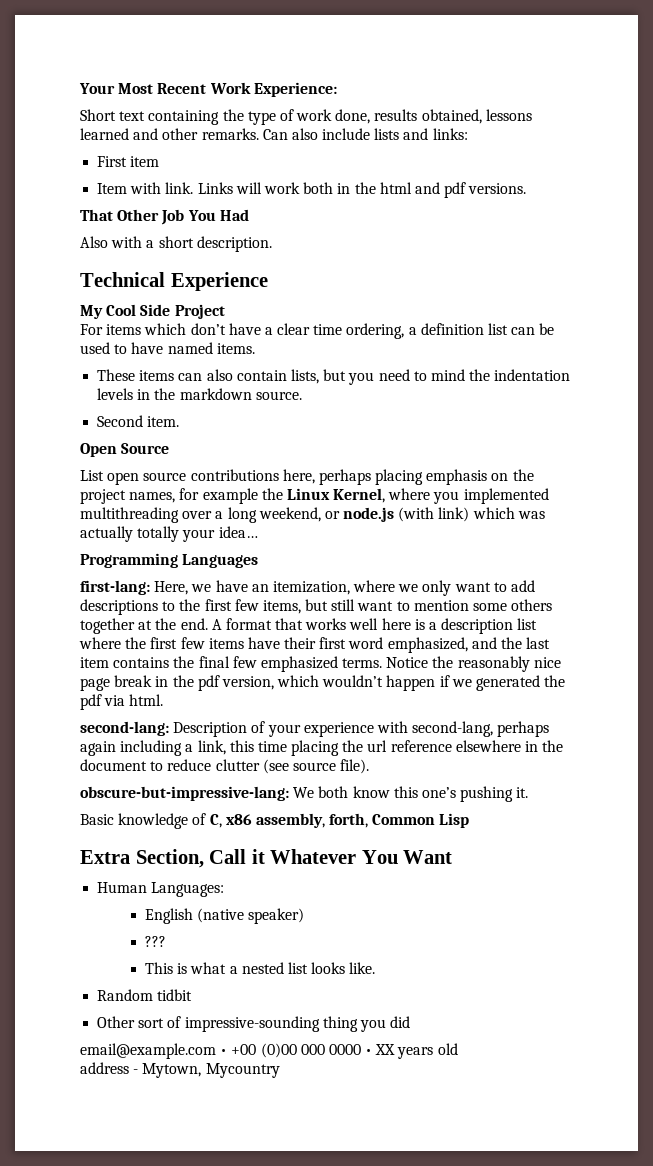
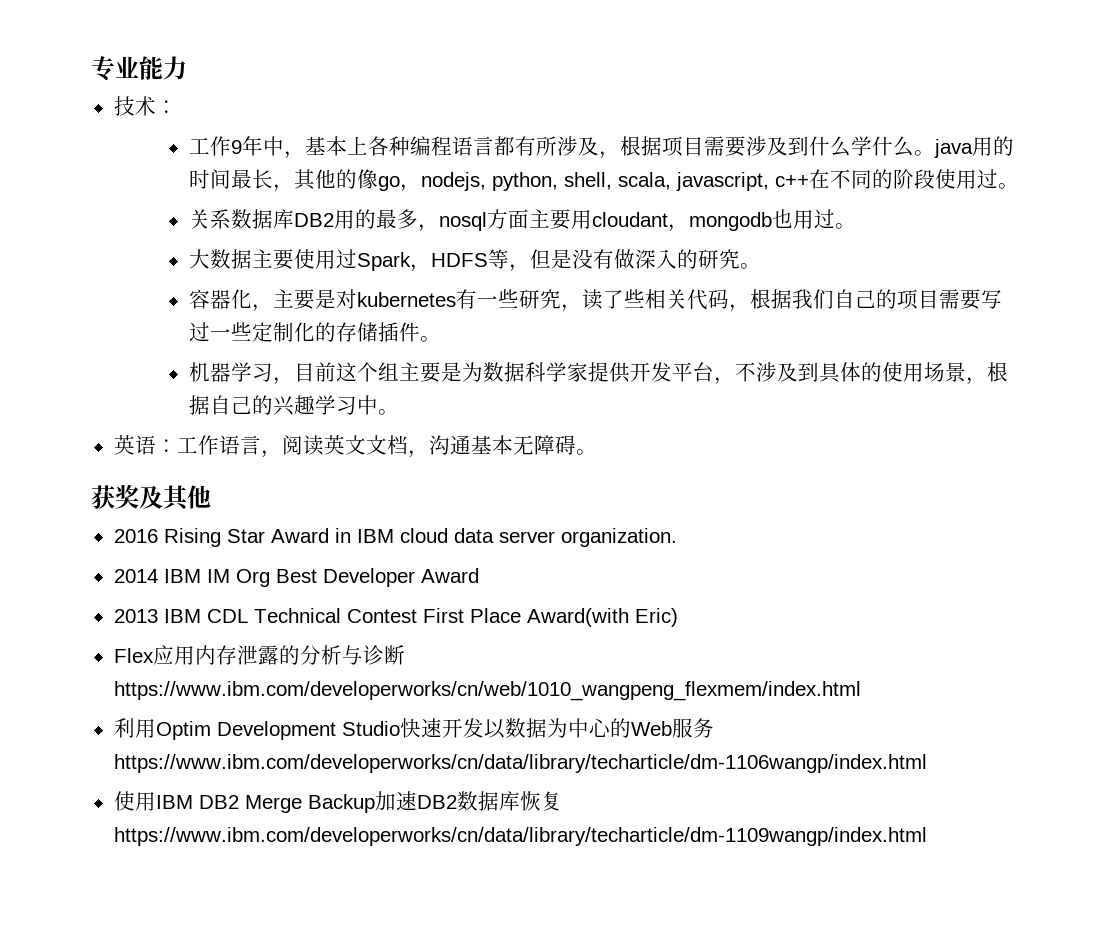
[79,82,337,97] [80,109,532,125] [80,128,468,140] [97,156,160,167] [97,182,527,198] [80,209,249,225] [80,236,272,252] [80,272,268,291] [80,304,225,319] [80,323,555,339] [80,342,255,354] [97,369,571,385] [97,388,302,400] [97,415,180,427] [80,443,170,457] [80,469,534,485] [80,488,549,504] [80,507,545,523] [80,526,258,542] [80,553,259,568] [80,580,536,596] [80,599,553,615] [80,618,538,634] [79,637,551,653] [80,656,561,672] [80,675,566,691] [80,694,164,710] [80,721,550,737] [80,740,564,756] [80,759,370,774] [80,786,529,802] [80,813,470,829] [80,849,453,868] [97,882,225,897] [144,908,305,924] [144,936,166,947] [144,962,376,974] [97,989,193,1001] [97,1016,411,1032] [80,1043,458,1059] [80,1062,280,1078] Your Most Recent Work Experience: // Short text containing the type of work done, results obtained, lessons learned and other remarks. Can also include lists and links: // First item // Item with link. Links will work both in the html and pdf versions. // That Other Job You Had // Also with a short description. // Technical Experience // My Cool Side Project // For items which don’t have a clear time ordering, a definition list can be used to have named items. // These items can also contain lists, but you need to mind the indentation levels in the markdown source. // Second item. // Open Source // List open source contributions here, perhaps placing emphasis on the project names, for example the Linux Kernel, where you implemented multithreading over a long weekend, or node.js (with link) which was actually totally your idea… // Programming Languages // first-lang: Here, we have an itemization, where we only want to add descriptions to the first few items, but still want to mention some others together at the end. A format that works well here is a description list where the first few items have their first word emphasized, and the last item contains the final few emphasized terms. Notice the reasonably nice page break in the pdf version, which wouldn’t happen if we generated the pdf via html. // second-lang: Description of your experience with second-lang, perhaps again including a link, this time placing the url reference elsewhere in the document to reduce clutter (see source file). // obscure-but-impressive-lang: We both know this one’s pushing it. // Basic knowledge of C, x86 assembly, forth, Common Lisp // Extra Section, Call it Whatever You Want // Human Languages: // English (native speaker) // ??? // This is what a nested list looks like. // Random tidbit // Other sort of impressive-sounding thing you did // email@example.com • +00 (0)00 000 0000 • XX years old // address - Mytown, Mycountry -> [91,56,187,81] [113,96,177,116] [188,136,1014,159] [188,169,1019,192] [188,209,856,232] [188,249,761,272] [188,289,1002,312] [188,322,441,342] [188,362,1008,385] [188,395,399,416] [113,435,597,458] [91,485,211,511] [113,528,677,547] [113,568,479,587] [113,608,678,627] [113,645,405,665] [113,681,861,701] [113,718,714,740] [113,754,927,773] [113,791,562,813] [113,827,927,846] 专业能力 // 技术： // 工作9年中，基本上各种编程语言都有所涉及，根据项目需要涉及到什么学什么。java用的时间最长，其他的像go，nodejs, python, shell, scala, javascript, c++在不同的阶段使用过。 // 关系数据库DB2用的最多，nosql方面主要用cloudant，mongodb也用过。 // 大数据主要使用过Spark，HDFS等，但是没有做深入的研究。 // 容器化，主要是对kubernetes有一些研究，读了些相关代码，根据我们自己的项目需要写过一些定制化的存储插件。 // 机器学习，目前这个组主要是为数据科学家提供开发平台，不涉及到具体的使用场景，根据自己的兴趣学习中。 // 英语：工作语言，阅读英文文档，沟通基本无障碍。 // 获奖及其他 // 2016 Rising Star Award in IBM cloud data server organization. // 2014 IBM IM Org Best Developer Award // 2013 IBM CDL Technical Contest First Place Award(with Eric) // Flex应用内存泄露的分析与诊断https://www.ibm.com/developerworks/cn/web/1010_wangpeng_flexmem/index.html // 利用Optim Development Studio快速开发以数据为中心的Web服务https://www.ibm.com/developerworks/cn/data/library/techarticle/dm-1106wangp/index.html // 使用IBM DB2 Merge Backup加速DB2数据库恢复https://www.ibm.com/developerworks/cn/data/library/techarticle/dm-1109wangp/index.html

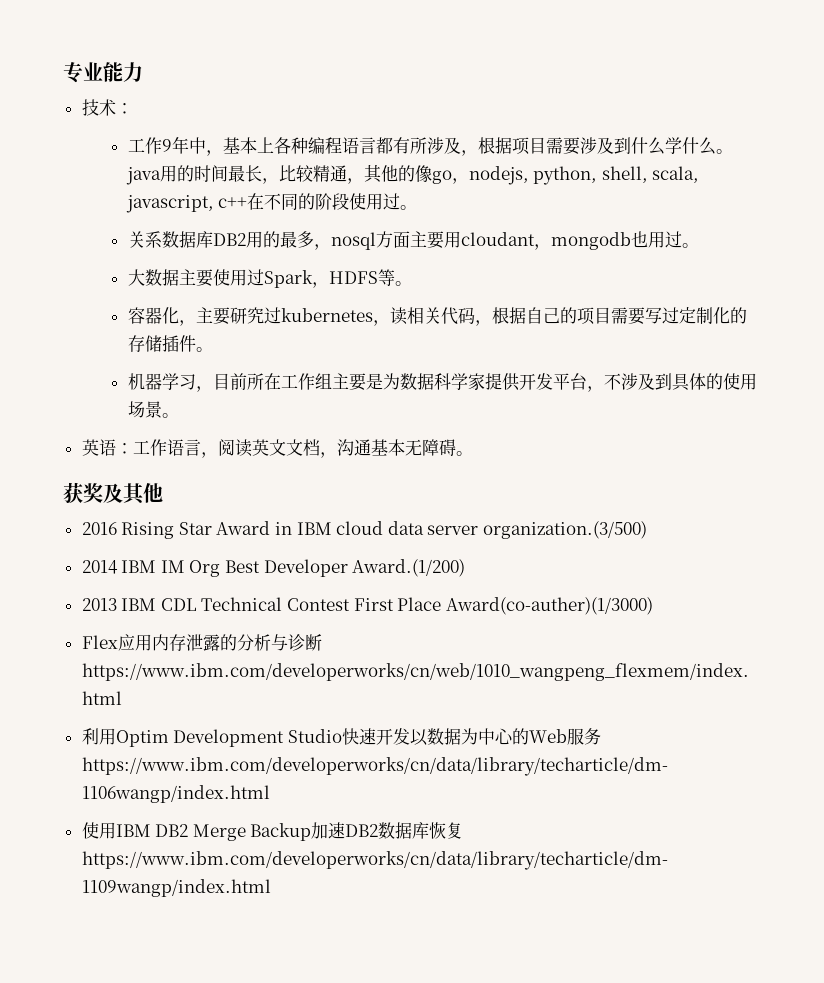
(294, 188) none -> [278,165,364,184] 比较精通，
[508,249,761,272] [188,289,645,312] ，但是没有做深入的研究。 // 容器化，主要是对kubernetes有一些研究，读了些 -> [394,281,412,286] [127,307,407,326] 。 // 容器化，主要研究过kubernetes，读
[791,289,834,309] 我们 -> (526, 315) none
[209,322,252,341] 一些 -> (679, 315) none
[335,362,378,382] 这个 -> [246,373,315,390] 所在工作
[965,362,1008,385] [188,395,378,416] ，根据自己的兴趣学习中 -> (162, 409) none
[560,528,677,547] organization. -> [483,521,648,539] organization.(3/500)
[420,568,479,583] Award -> [352,559,466,577] Award.(1/200)
[526,608,678,627] Award(with Eric) -> [445,597,653,615] Award(co-auther)(1/3000)

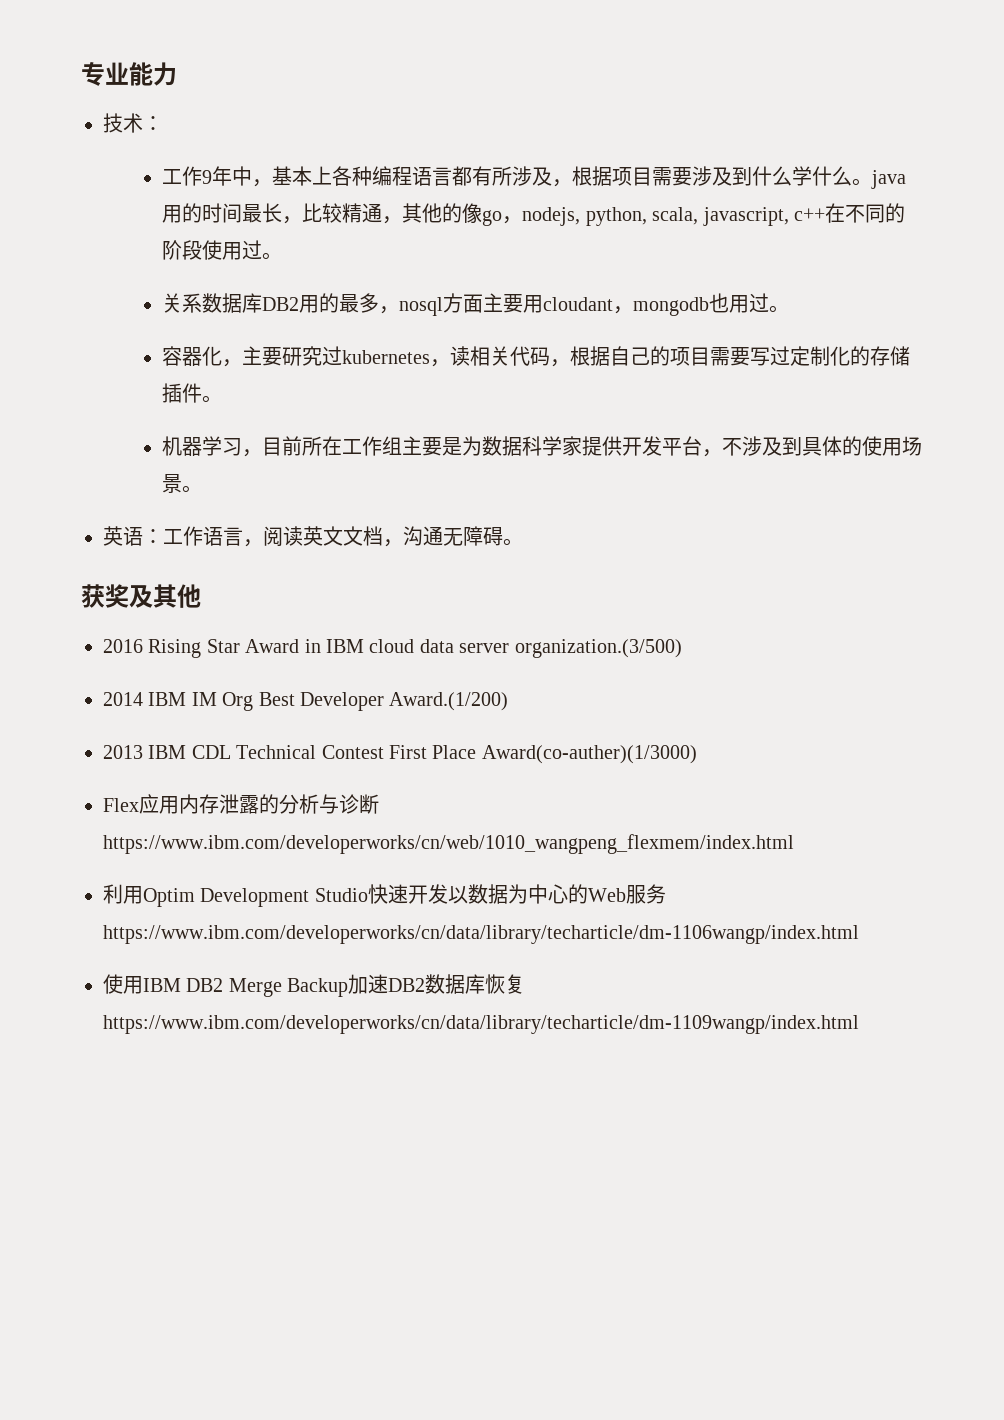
[601,166,648,183] shell, -> (647, 216) none
[127,269,412,288] // 大数据主要使用过Spark，HDFS等。 -> (790, 309) none
[370,439,405,456] 基本 -> (443, 536) none

